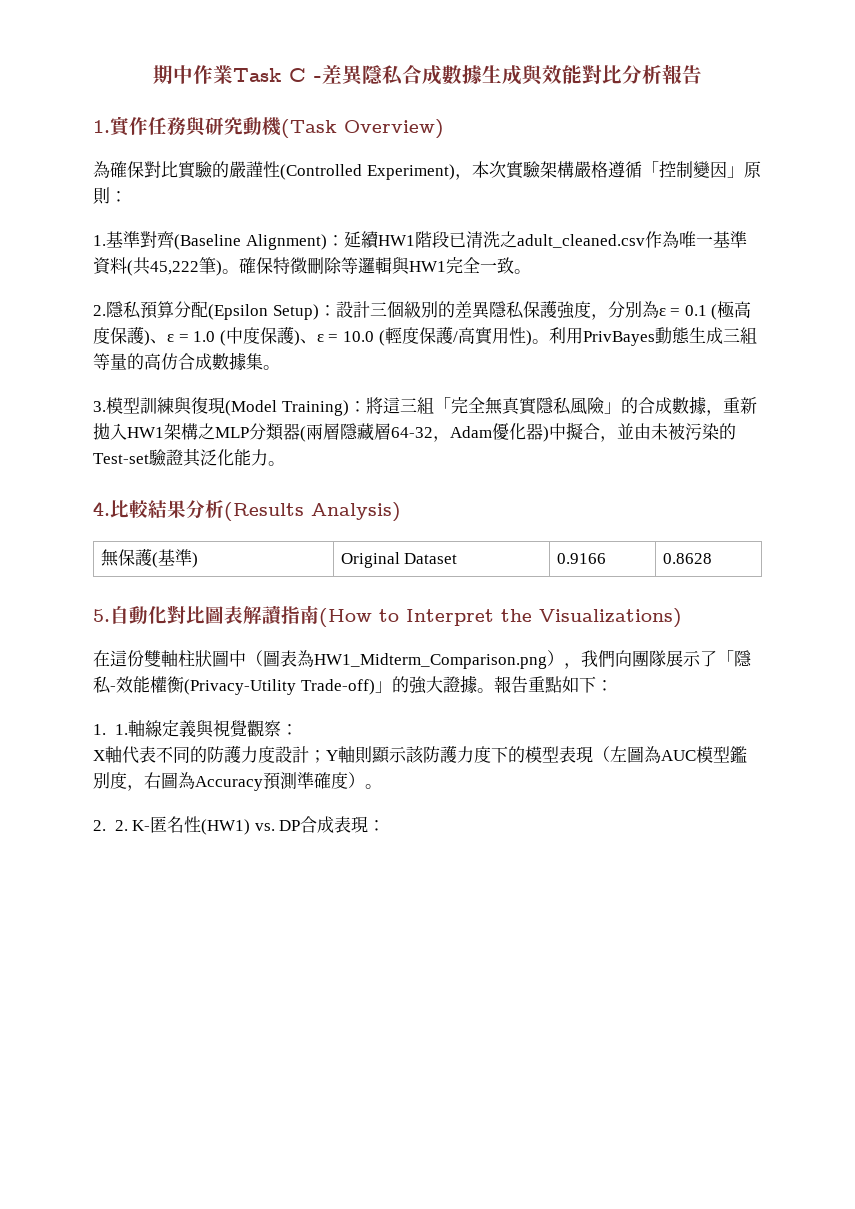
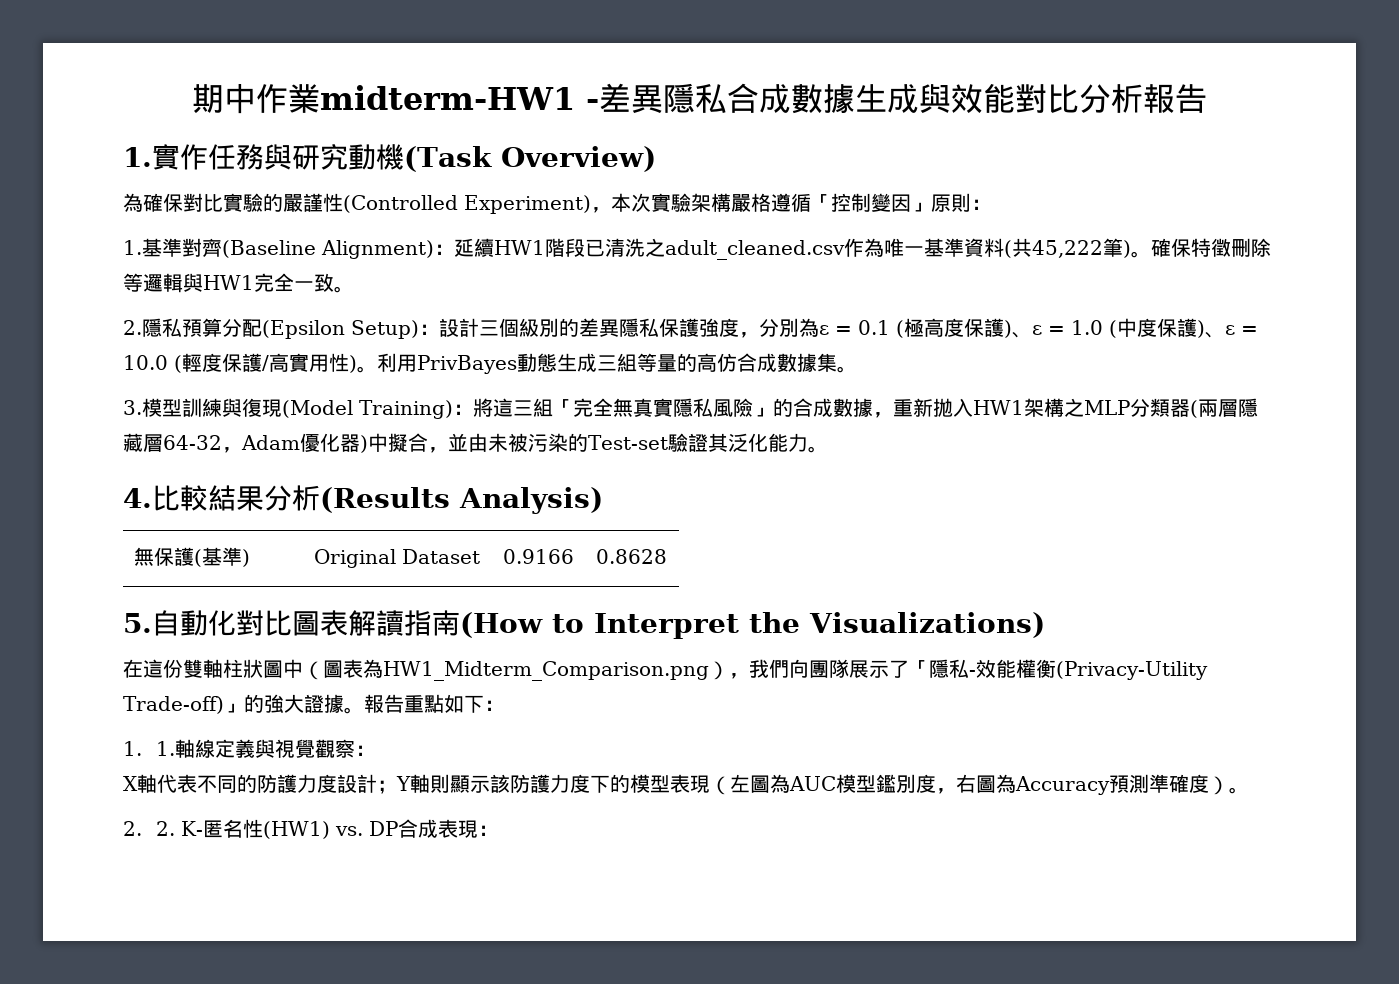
[233,68,306,82] Task C -> [320,85,575,110] midterm-HW1

